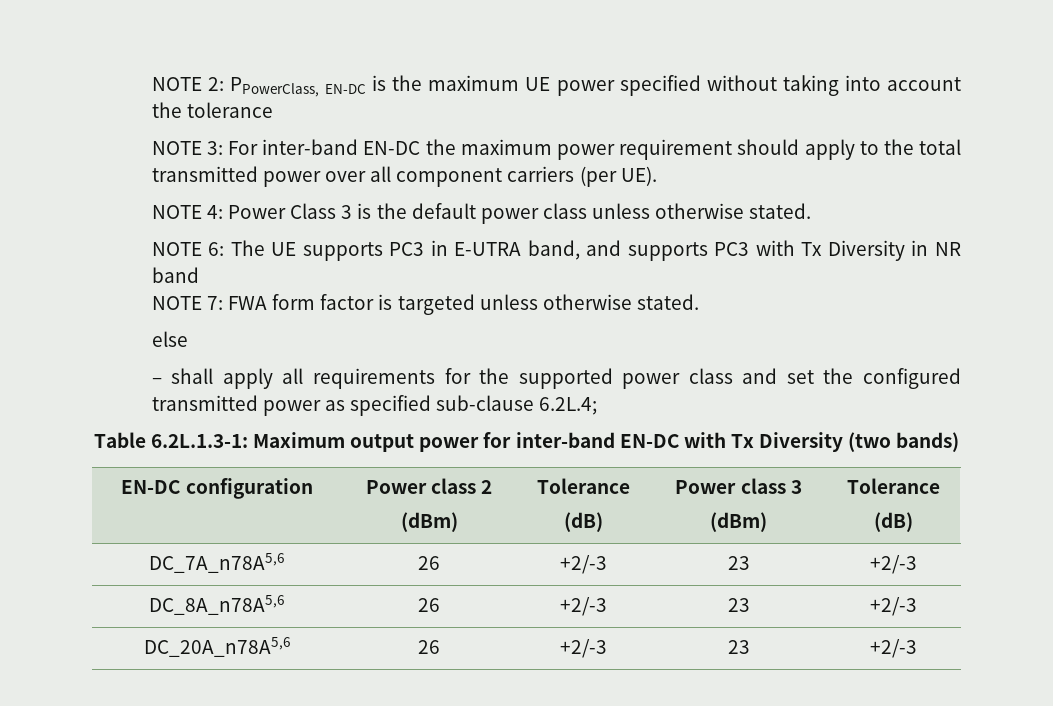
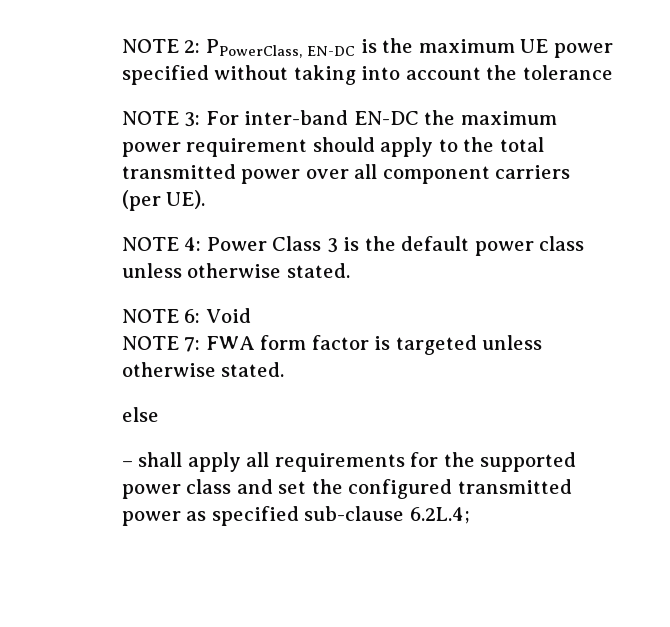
[230,240,961,261] [151,267,199,283] The UE supports PC3 in E-UTRA band, and supports PC3 with Tx Diversity in NR band -> [205,308,251,323] Void
[93,432,960,452] [121,478,313,499] [365,478,493,494] [400,512,458,532] [537,478,630,494] [564,512,603,532] [675,478,802,494] [710,512,767,532] [847,478,940,494] [874,512,913,532] [149,553,285,573] [418,556,440,570] [560,555,607,574] [727,556,750,570] [870,555,917,574] [149,595,285,615] [418,598,440,612] [560,597,607,616] [727,598,750,612] [870,597,917,616] [143,637,291,657] [418,640,440,654] [560,639,607,658] [727,640,750,654] [870,639,917,658] // Table 6.2L.1.3-1: Maximum output power for inter-band EN-DC with Tx Diversity (two bands) // EN-DC configuration | Power class 2 // (dBm) | Tolerance // (dB) | Power class 3 // (dBm) | Tolerance // (dB) // DC_7A_n78A5,6 | 26 | +2/-3 | 23 | +2/-3 // DC_8A_n78A5,6 | 26 | +2/-3 | 23 | +2/-3 // DC_20A_n78A5,6 | 26 | +2/-3 | 23 | +2/-3 -> (470, 515) none

